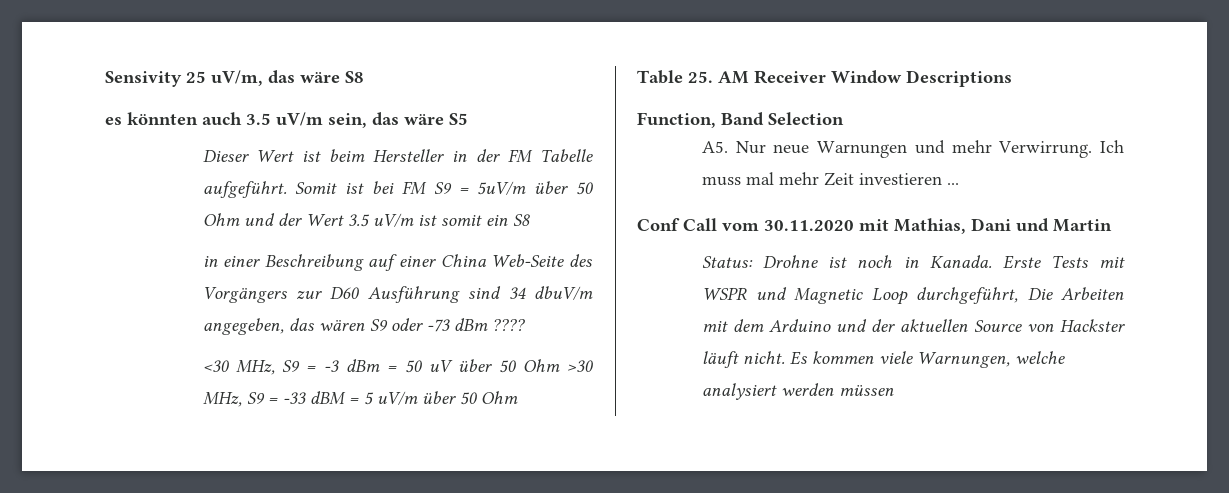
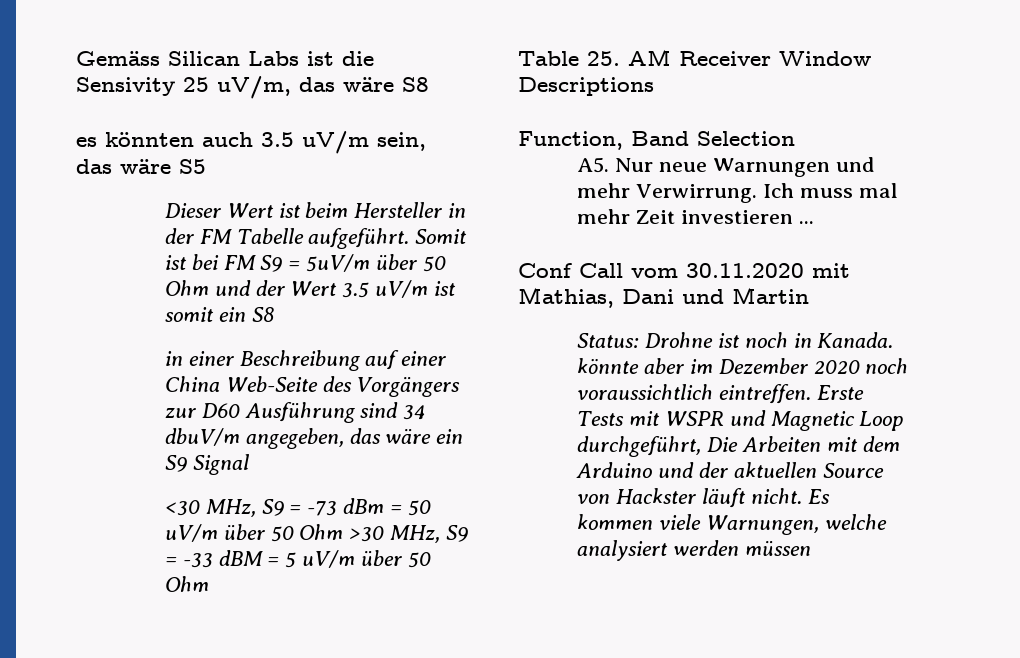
(105, 79) none -> [76,51,374,66] Gemäss Silican Labs ist die
[318,318,525,332] wären S9 oder -73 dBm ???? -> [385,429,464,444] [164,454,249,475] wäre ein S9 Signal
[324,360,340,372] -3 -> [307,501,338,516] -73
[429,360,454,373] uV -> [164,524,218,542] uV/m
(992, 261) none -> [577,358,909,374] [577,384,812,404] könnte aber im Dezember 2020 noch voraussichtlich eintreffen.

